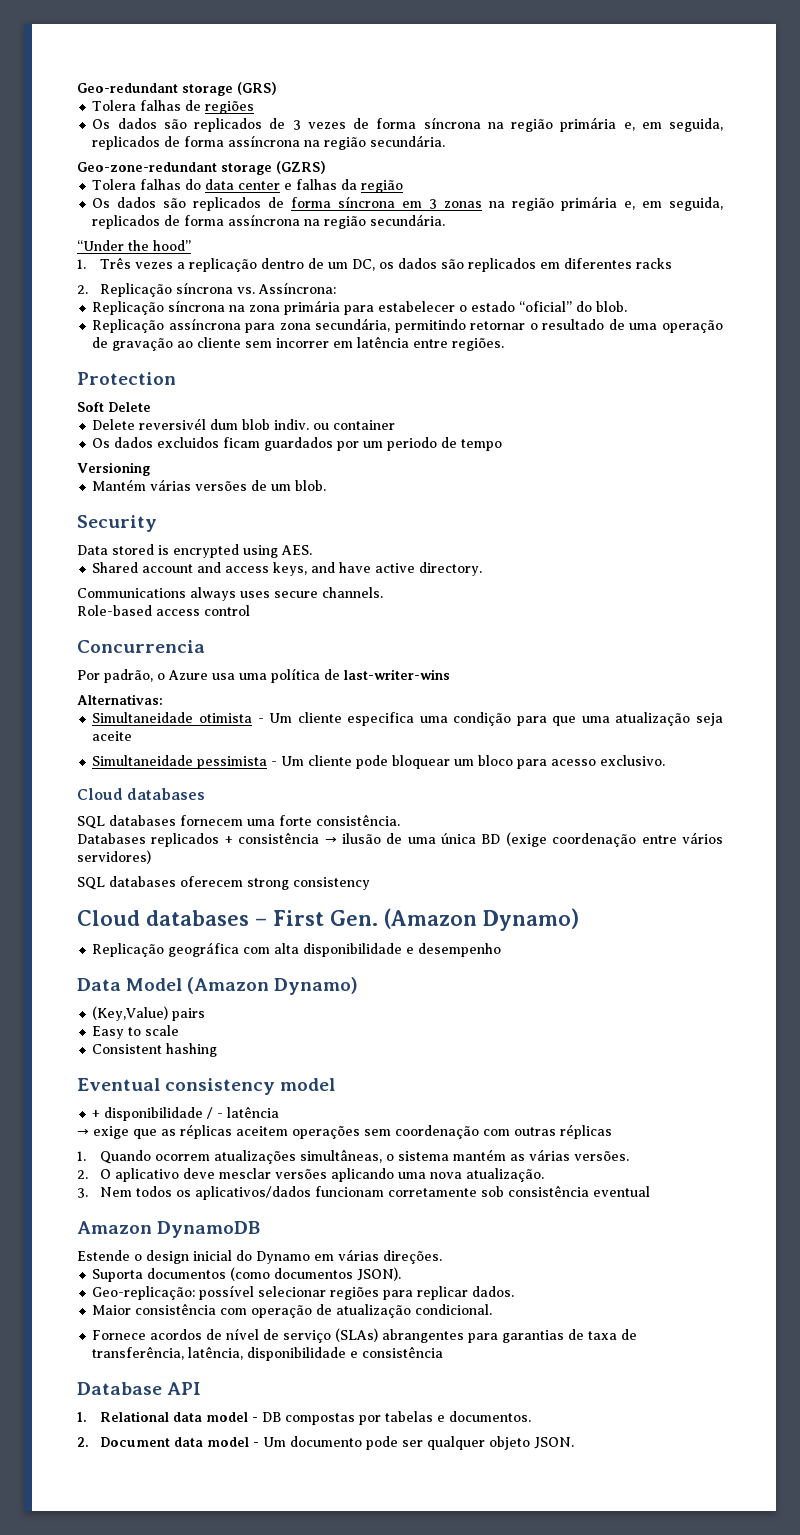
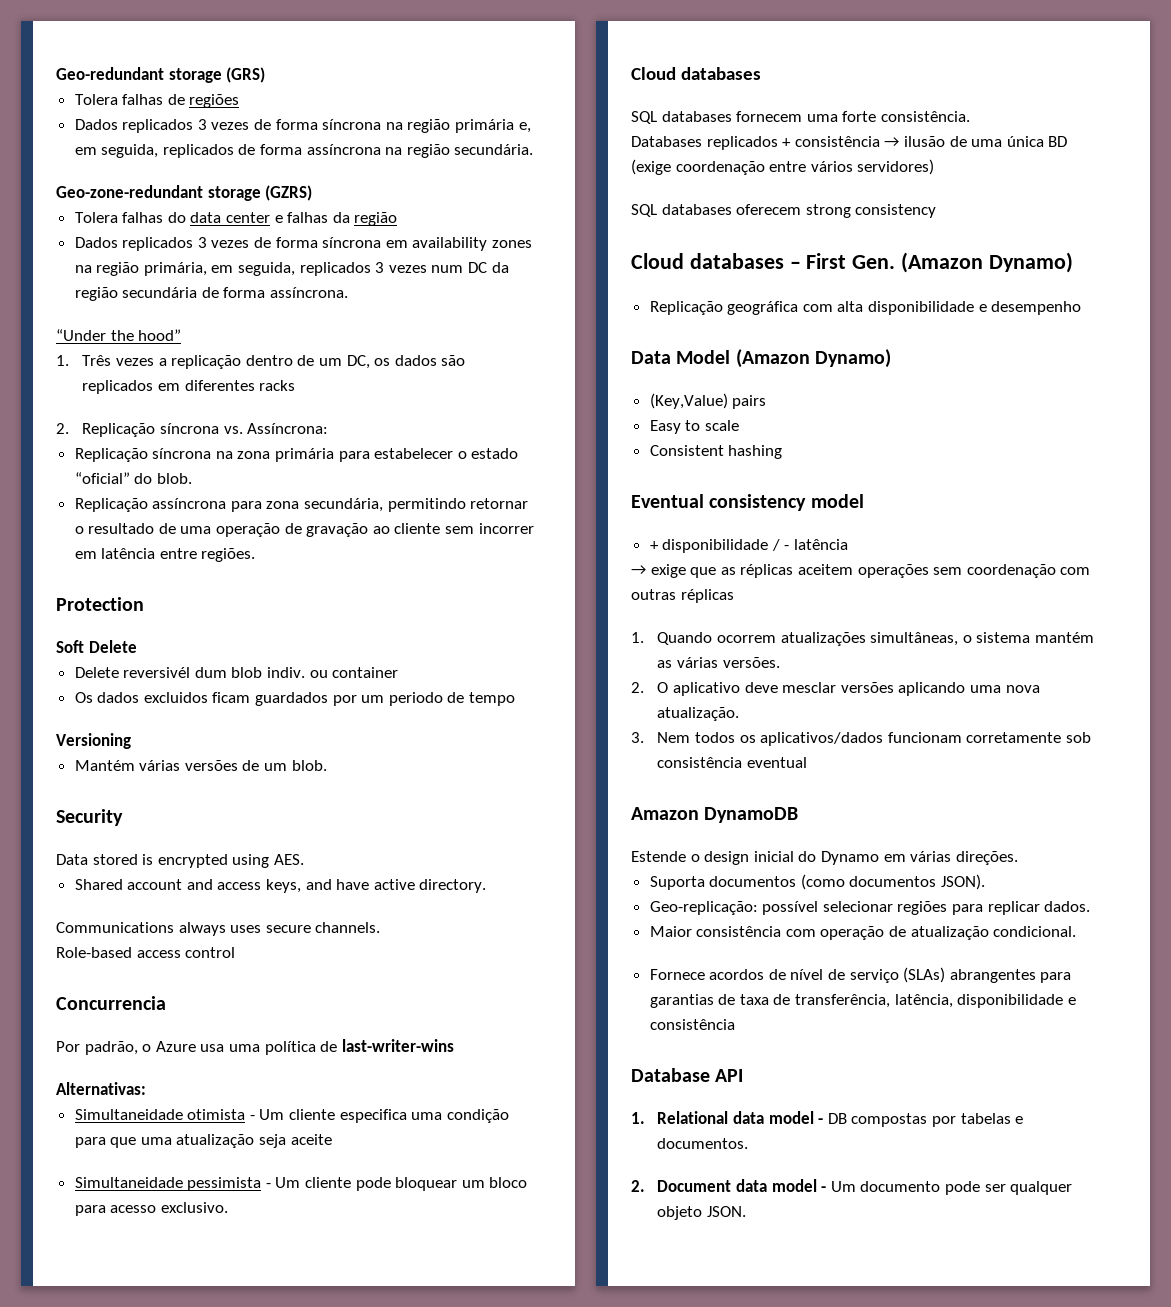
[92,118,286,132] Os dados são replicados de -> [74,119,194,133] Dados replicados
[92,196,724,211] [92,214,446,229] Os dados são replicados de forma síncrona em 3 zonas na região primária e, em seguida, replicados de forma assíncrona na região secundária. -> [74,237,533,251] [74,262,509,276] [74,287,349,301] Dados replicados 3 vezes de forma síncrona em availability zones na região primária, em seguida, replicados 3 vezes num DC da região secundária de forma assíncrona.

